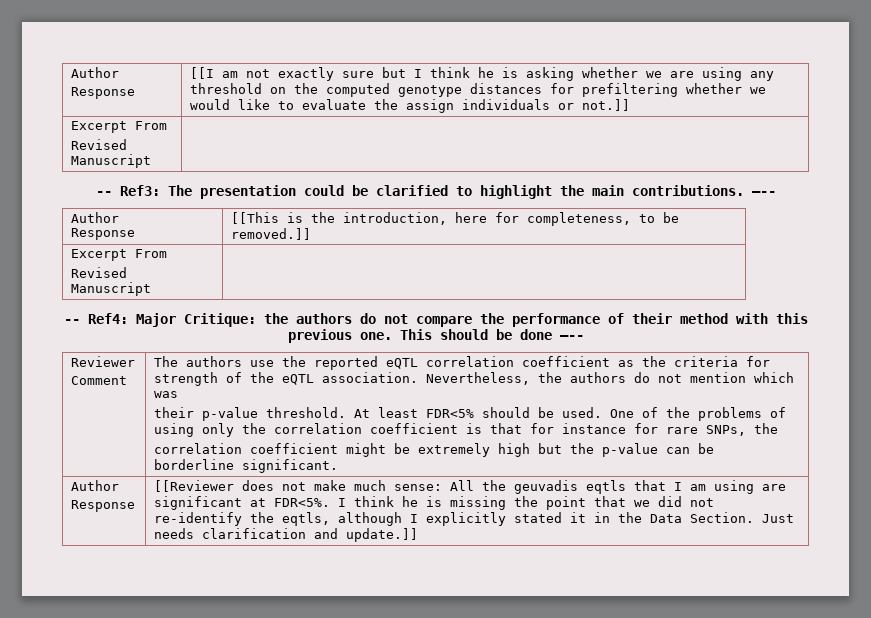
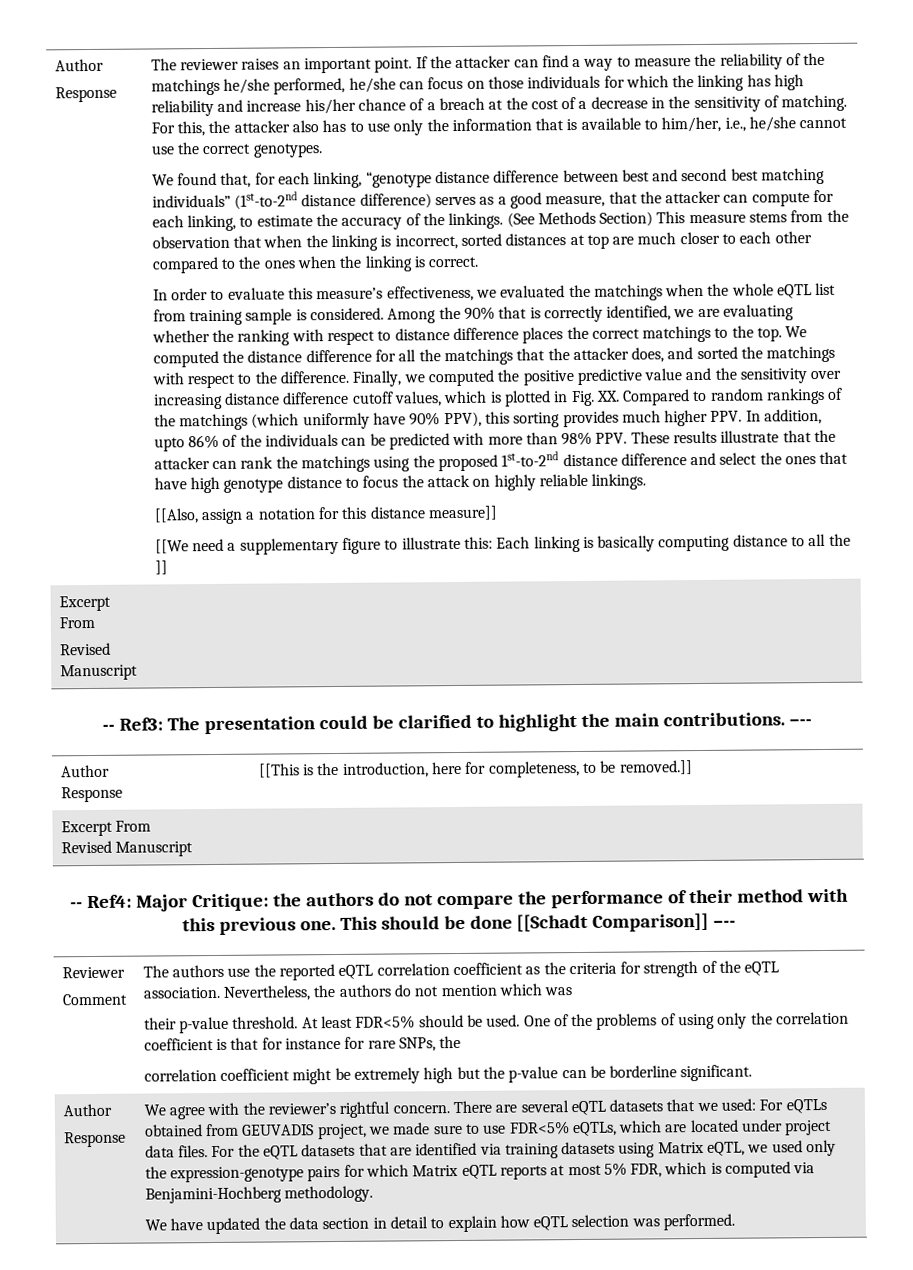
[71,67,120,78] [71,87,136,99] [190,67,775,81] [190,83,767,97] [190,99,631,113] Author // Response | [[I am not exactly sure but I think he is asking whether we are using any threshold on the computed genotype distances for prefiltering whether we would like to evaluate the assign individuals or not.]] -> [54,58,104,72] [54,86,117,103] [150,52,826,74] [150,74,805,96] [150,94,848,117] [150,116,848,137] [150,142,323,158] [151,167,826,189] [151,189,835,210] [151,209,849,232] [151,231,812,252] [151,255,479,274] [152,282,837,302] [152,304,795,326] [151,325,808,346] [152,345,836,368] [151,367,842,389] [153,387,844,410] [153,408,823,431] [153,429,837,452] [153,451,849,473] [153,473,647,494] [153,505,498,525] [154,533,851,555] [154,560,168,575] Author // Response | The reviewer raises an important point. If the attacker can find a way to measure the reliability of the matchings he/she performed, he/she can focus on those individuals for which the linking has high reliability and increase his/her chance of a breach at the cost of a decrease in the sensitivity of matching. For this, the attacker also has to use only the information that is available to him/her, i.e., he/she cannot use the correct genotypes. // We found that, for each linking, “genotype distance difference between best and second best matching individuals” (1st-to-2nd distance difference) serves as a good measure, that the attacker can compute for each linking, to estimate the accuracy of the linkings. (See Methods Section) This measure stems from the observation that when the linking is incorrect, sorted distances at top are much closer to each other compared to the ones when the linking is correct. // In order to evaluate this measure’s effectiveness, we evaluated the matchings when the whole eQTL list from training sample is considered. Among the 90% that is correctly identified, we are evaluating whether the ranking with respect to distance difference places the correct matchings to the top. We computed the distance difference for all the matchings that the attacker does, and sorted the matchings with respect to the difference. Finally, we computed the positive predictive value and the sensitivity over increasing distance difference cutoff values, which is plotted in Fig. XX. Compared to random rankings of the matchings (which uniformly have 90% PPV), this sorting provides much higher PPV. In addition, upto 86% of the individuals can be predicted with more than 98% PPV. These results illustrate that the attacker can rank the matchings using the proposed 1st-to-2nd distance difference and select the ones that have high genotype distance to focus the attack on highly reliable linkings. // [[Also, assign a notation for this distance measure]] // [[We need a supplementary figure to illustrate this: Each linking is basically computing distance to all the ]]
(552, 334) none -> [516,912,710,932] [[Schadt Comparison]]
[154,480,787,494] [154,496,715,510] [154,512,795,526] [154,528,419,542] [[Reviewer does not make much sense: All the geuvadis eqtls that I am using are significant at FDR<5%. I think he is missing the point that we did not re-identify the eqtls, although I explicitly stated it in the Data Section. Just needs clarification and update.]] -> [143,1098,827,1120] [144,1119,833,1140] [144,1139,837,1160] [144,1161,816,1183] [144,1185,373,1204] [144,1213,736,1235] We agree with the reviewer’s rightful concern. There are several eQTL datasets that we used: For eQTLs obtained from GEUVADIS project, we made sure to use FDR<5% eQTLs, which are located under project data files. For the eQTL datasets that are identified via training datasets using Matrix eQTL, we used only the expression-genotype pairs for which Matrix eQTL reports at most 5% FDR, which is computed via Benjamini-Hochberg methodology. // We have updated the data section in detail to explain how eQTL selection was performed.

